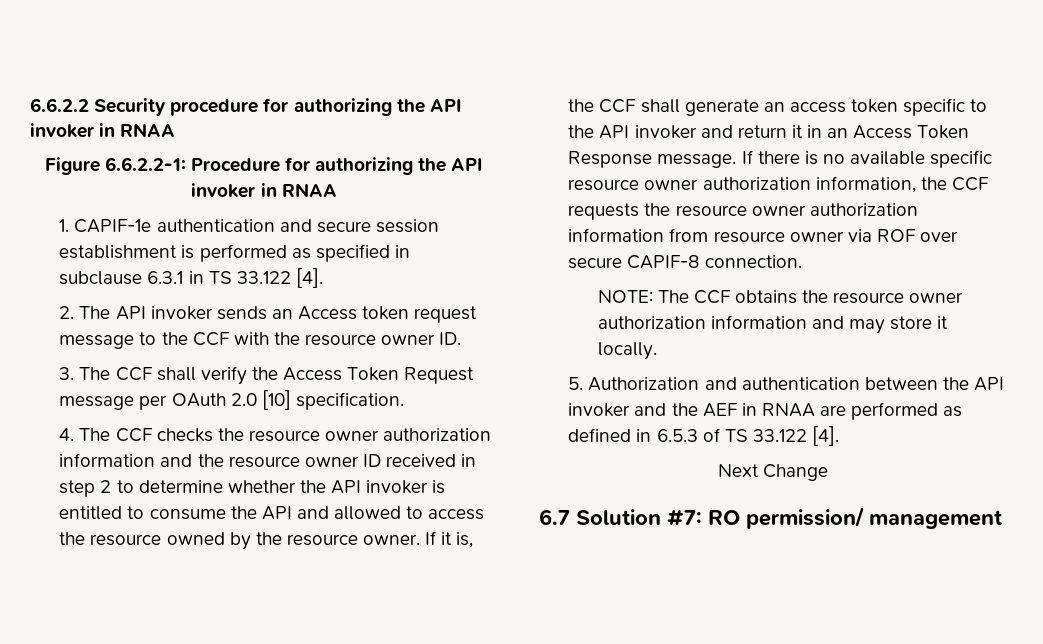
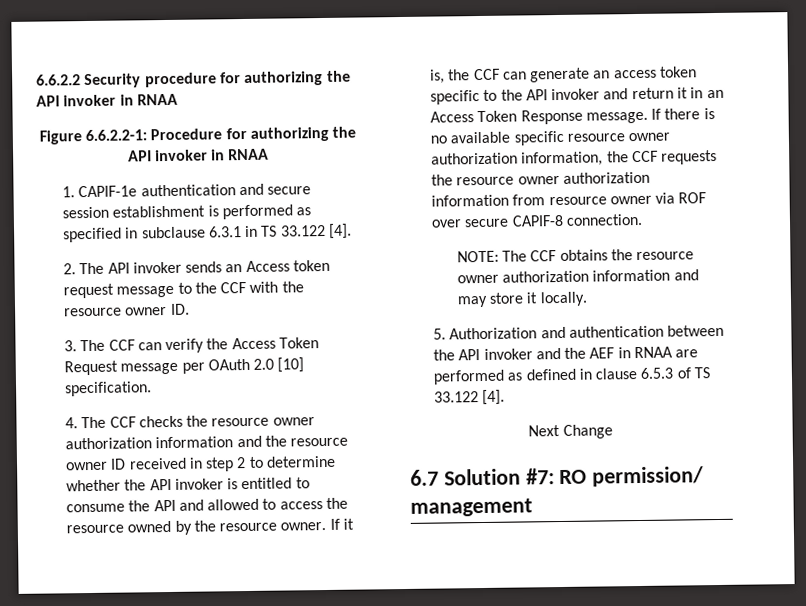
[156,367,196,381] shall -> [137,342,162,351] can
[640,99,680,113] shall -> [502,71,527,80] can
(652, 435) none -> [595,368,638,380] clause

